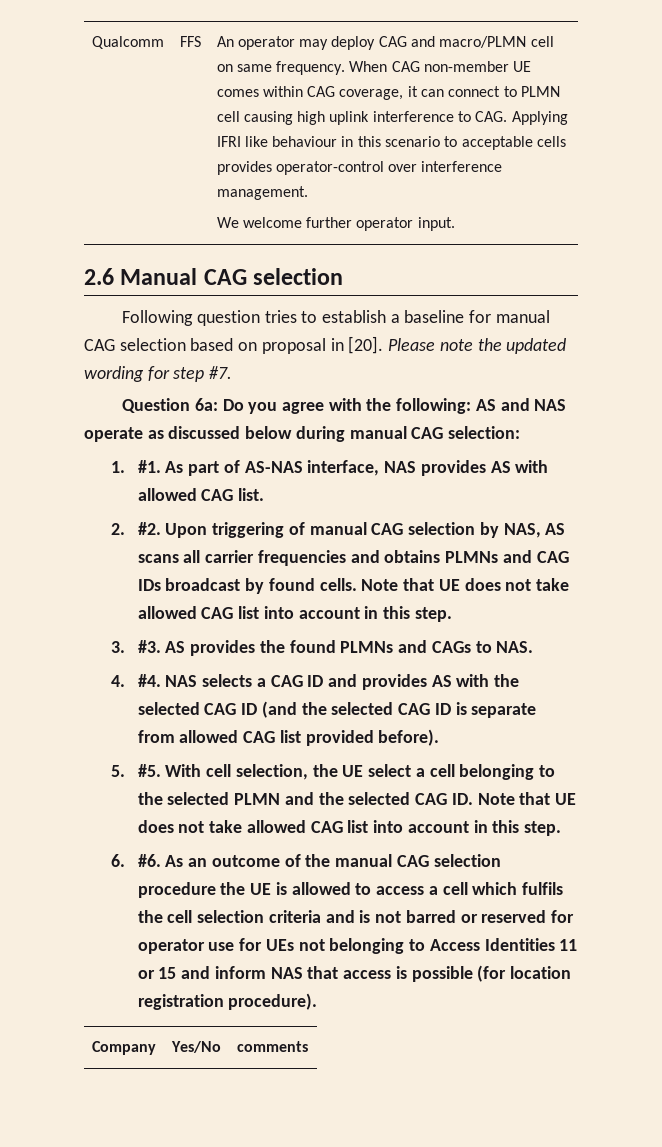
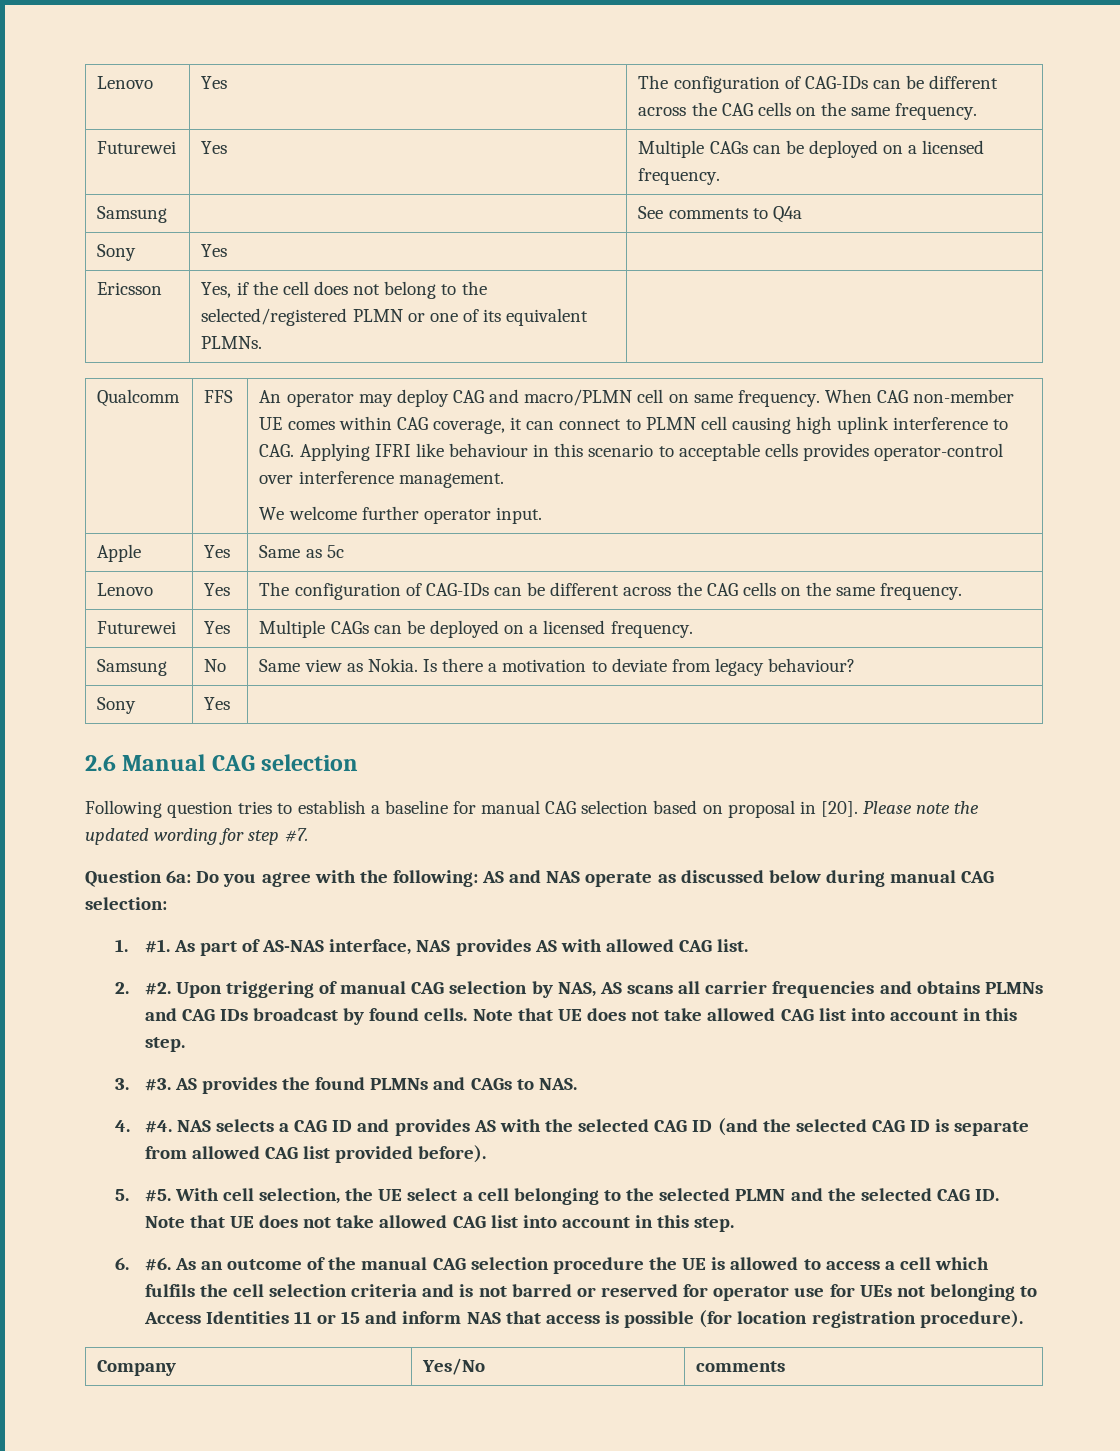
(91, 42) none -> [97,76,154,89] [201,76,228,89] [638,75,999,93] [638,102,978,120] [97,141,177,154] [201,141,228,154] [638,140,985,158] [638,168,721,185] [97,206,168,223] [638,206,802,223] [97,244,137,261] [201,244,228,257] [97,282,163,295] [201,281,487,299] [201,308,589,326] [201,336,263,349] Lenovo | Yes | The configuration of CAG-IDs can be different across the CAG cells on the same frequency. // Futurewei | Yes | Multiple CAGs can be deployed on a licensed frequency. // Samsung | | See comments to Q4a // Sony | Yes | // Ericsson | Yes, if the cell does not belong to the selected/registered PLMN or one of its equivalent PLMNs. | //
(455, 224) none -> [97,544,142,562] [204,545,231,558] [259,545,344,558] [97,583,154,596] [204,583,231,596] [259,582,963,600] [97,621,177,634] [204,621,231,634] [259,620,693,638] [97,659,168,676] [204,659,227,672] [259,658,856,676] [97,697,137,714] [204,697,231,710] // Apple | Yes | Same as 5c // Lenovo | Yes | The configuration of CAG-IDs can be different across the CAG cells on the same frequency. // Futurewei | Yes | Multiple CAGs can be deployed on a licensed frequency. // Samsung | No | Same view as Nokia. Is there a motivation to deviate from legacy behaviour? // Sony | Yes |

